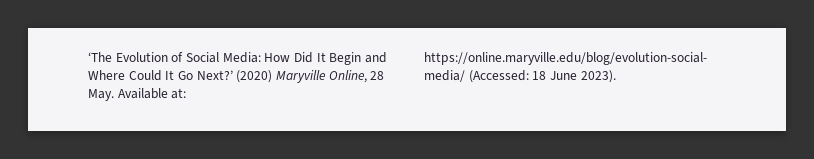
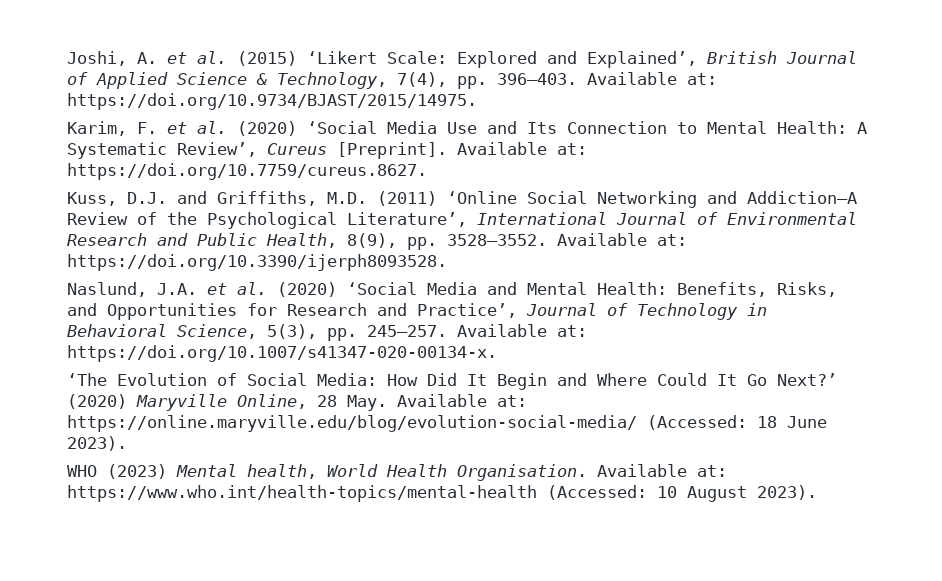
(88, 57) none -> [67,51,857,68] [67,72,717,89] [67,93,477,110] [67,121,867,136] [67,142,587,159] [67,163,427,180] [67,191,857,208] [67,212,857,229] [67,233,687,250] [67,254,447,271] [67,282,837,297] [67,303,767,320] [67,324,587,341] [67,345,497,362] Joshi, A. et al. (2015) ‘Likert Scale: Explored and Explained’, British Journal of Applied Science & Technology, 7(4), pp. 396–403. Available at: https://doi.org/10.9734/BJAST/2015/14975. // Karim, F. et al. (2020) ‘Social Media Use and Its Connection to Mental Health: A Systematic Review’, Cureus [Preprint]. Available at: https://doi.org/10.7759/cureus.8627. // Kuss, D.J. and Griffiths, M.D. (2011) ‘Online Social Networking and Addiction—A Review of the Psychological Literature’, International Journal of Environmental Research and Public Health, 8(9), pp. 3528–3552. Available at: https://doi.org/10.3390/ijerph8093528. // Naslund, J.A. et al. (2020) ‘Social Media and Mental Health: Benefits, Risks, and Opportunities for Research and Practice’, Journal of Technology in Behavioral Science, 5(3), pp. 245–257. Available at: https://doi.org/10.1007/s41347-020-00134-x. //
(616, 76) none -> [67,464,727,481] [67,485,817,502] // WHO (2023) Mental health, World Health Organisation. Available at: https://www.who.int/health-topics/mental-health (Accessed: 10 August 2023).

